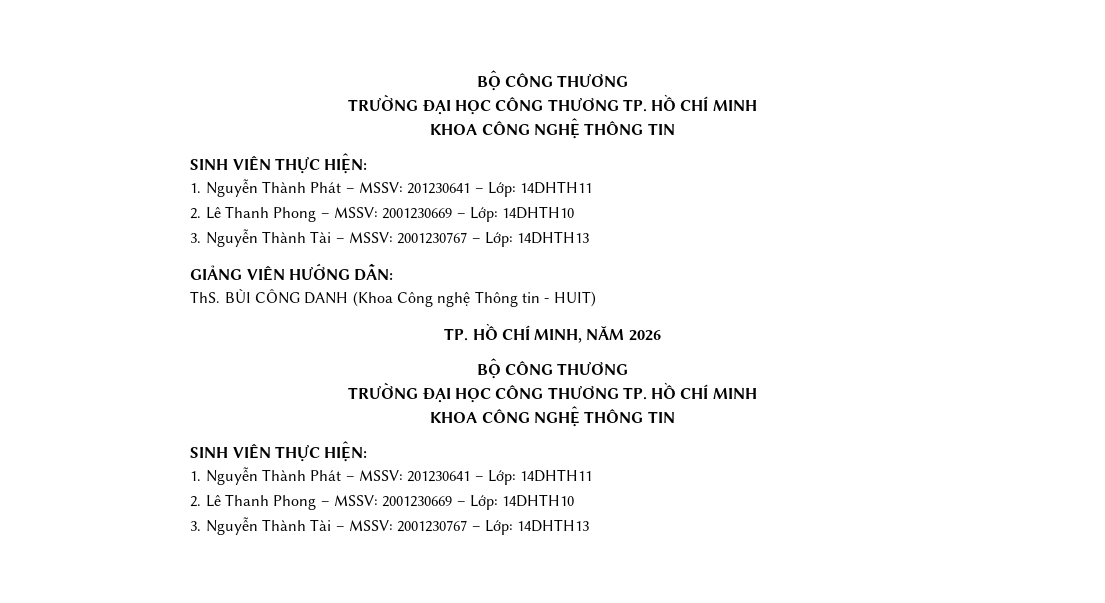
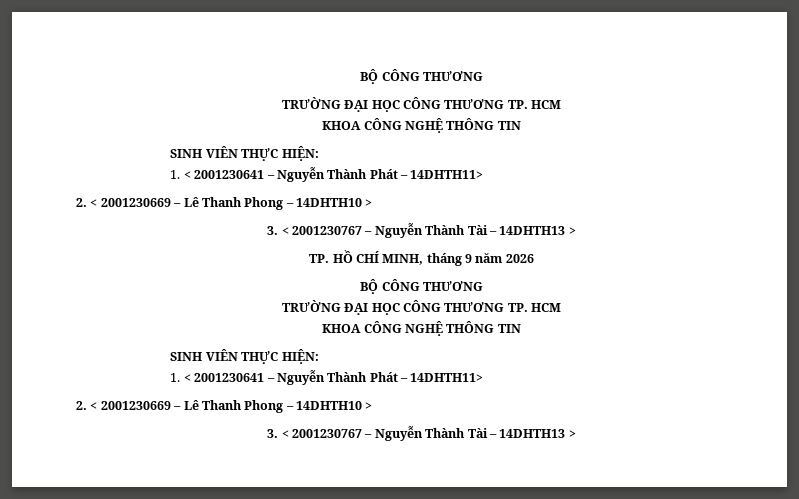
[476,70,629,91] [348,94,757,115] BỘ CÔNG THƯƠNG // TRƯỜNG ĐẠI HỌC CÔNG THƯƠNG TP. HỒ CHÍ MINH -> [360,69,483,84] [281,97,562,112] BỘ CÔNG THƯƠNG // TRƯỜNG ĐẠI HỌC CÔNG THƯƠNG TP. HCM
[205,179,593,197] [190,206,575,222] [190,229,590,247] [190,263,394,281] [190,289,596,307] Nguyễn Thành Phát – MSSV: 201230641 – Lớp: 14DHTH11 // 2. Lê Thanh Phong – MSSV: 2001230669 – Lớp: 14DHTH10 // 3. Nguyễn Thành Tài – MSSV: 2001230767 – Lớp: 14DHTH13 // GIẢNG VIÊN HƯỚNG DẪN: // ThS. BÙI CÔNG DANH (Khoa Công nghệ Thông tin - HUIT) -> [183,167,484,182] [76,197,373,210] [267,223,576,238] < 2001230641 – Nguyễn Thành Phát – 14DHTH11> // 2. < 2001230669 – Lê Thanh Phong – 14DHTH10 > // 3. < 2001230767 – Nguyễn Thành Tài – 14DHTH13 >
[586,326,625,340] NĂM -> [426,252,503,266] tháng 9 năm
[651,382,757,399] HỒ CHÍ MINH -> [531,303,562,312] HCM
[205,467,593,485] [190,494,575,510] [190,517,590,535] Nguyễn Thành Phát – MSSV: 201230641 – Lớp: 14DHTH11 // 2. Lê Thanh Phong – MSSV: 2001230669 – Lớp: 14DHTH10 // 3. Nguyễn Thành Tài – MSSV: 2001230767 – Lớp: 14DHTH13 -> [183,370,484,385] [76,400,373,413] [267,426,576,441] < 2001230641 – Nguyễn Thành Phát – 14DHTH11> // 2. < 2001230669 – Lê Thanh Phong – 14DHTH10 > // 3. < 2001230767 – Nguyễn Thành Tài – 14DHTH13 >

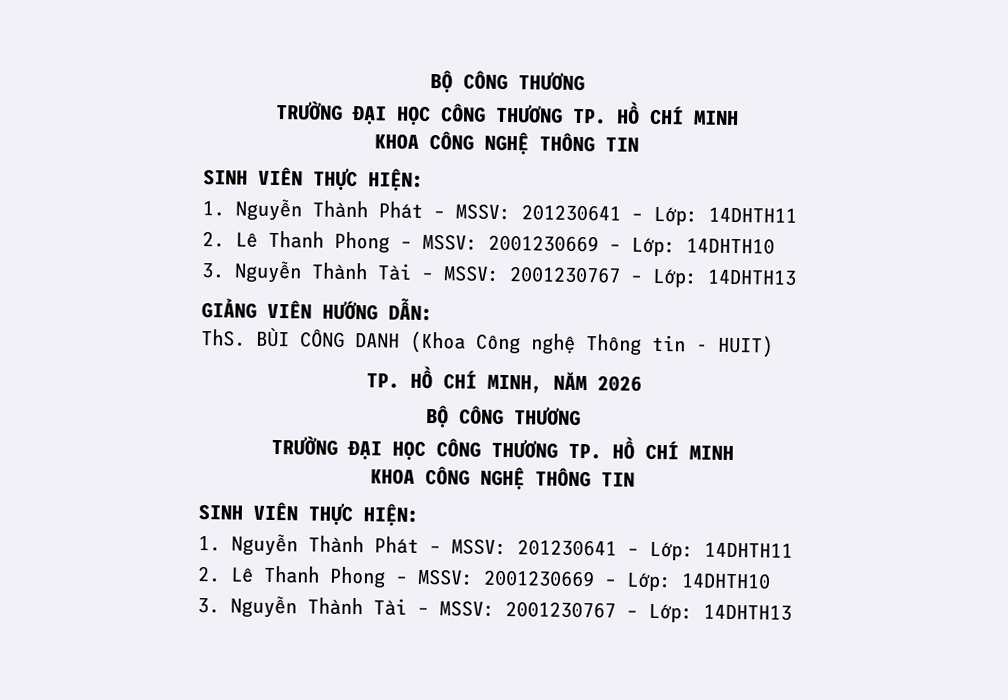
[360,69,483,84] [281,97,562,112] BỘ CÔNG THƯƠNG // TRƯỜNG ĐẠI HỌC CÔNG THƯƠNG TP. HCM -> [430,70,585,94] [275,100,739,127] BỘ CÔNG THƯƠNG // TRƯỜNG ĐẠI HỌC CÔNG THƯƠNG TP. HỒ CHÍ MINH
[183,167,484,182] [76,197,373,210] [267,223,576,238] < 2001230641 – Nguyễn Thành Phát – 14DHTH11> // 2. < 2001230669 – Lê Thanh Phong – 14DHTH10 > // 3. < 2001230767 – Nguyễn Thành Tài – 14DHTH13 > -> [234,198,797,226] [201,230,775,257] [200,260,797,288] [200,297,433,322] [200,327,774,358] Nguyễn Thành Phát – MSSV: 201230641 – Lớp: 14DHTH11 // 2. Lê Thanh Phong – MSSV: 2001230669 – Lớp: 14DHTH10 // 3. Nguyễn Thành Tài – MSSV: 2001230767 – Lớp: 14DHTH13 // GIẢNG VIÊN HƯỚNG DẪN: // ThS. BÙI CÔNG DANH (Khoa Công nghệ Thông tin - HUIT)
[426,252,503,266] tháng 9 năm -> [552,371,587,391] NĂM
[531,303,562,312] HCM -> [612,436,734,461] HỒ CHÍ MINH
[183,370,484,385] [76,400,373,413] [267,426,576,441] < 2001230641 – Nguyễn Thành Phát – 14DHTH11> // 2. < 2001230669 – Lê Thanh Phong – 14DHTH10 > // 3. < 2001230767 – Nguyễn Thành Tài – 14DHTH13 > -> [230,533,793,561] [196,565,771,592] [196,595,792,623] Nguyễn Thành Phát – MSSV: 201230641 – Lớp: 14DHTH11 // 2. Lê Thanh Phong – MSSV: 2001230669 – Lớp: 14DHTH10 // 3. Nguyễn Thành Tài – MSSV: 2001230767 – Lớp: 14DHTH13

